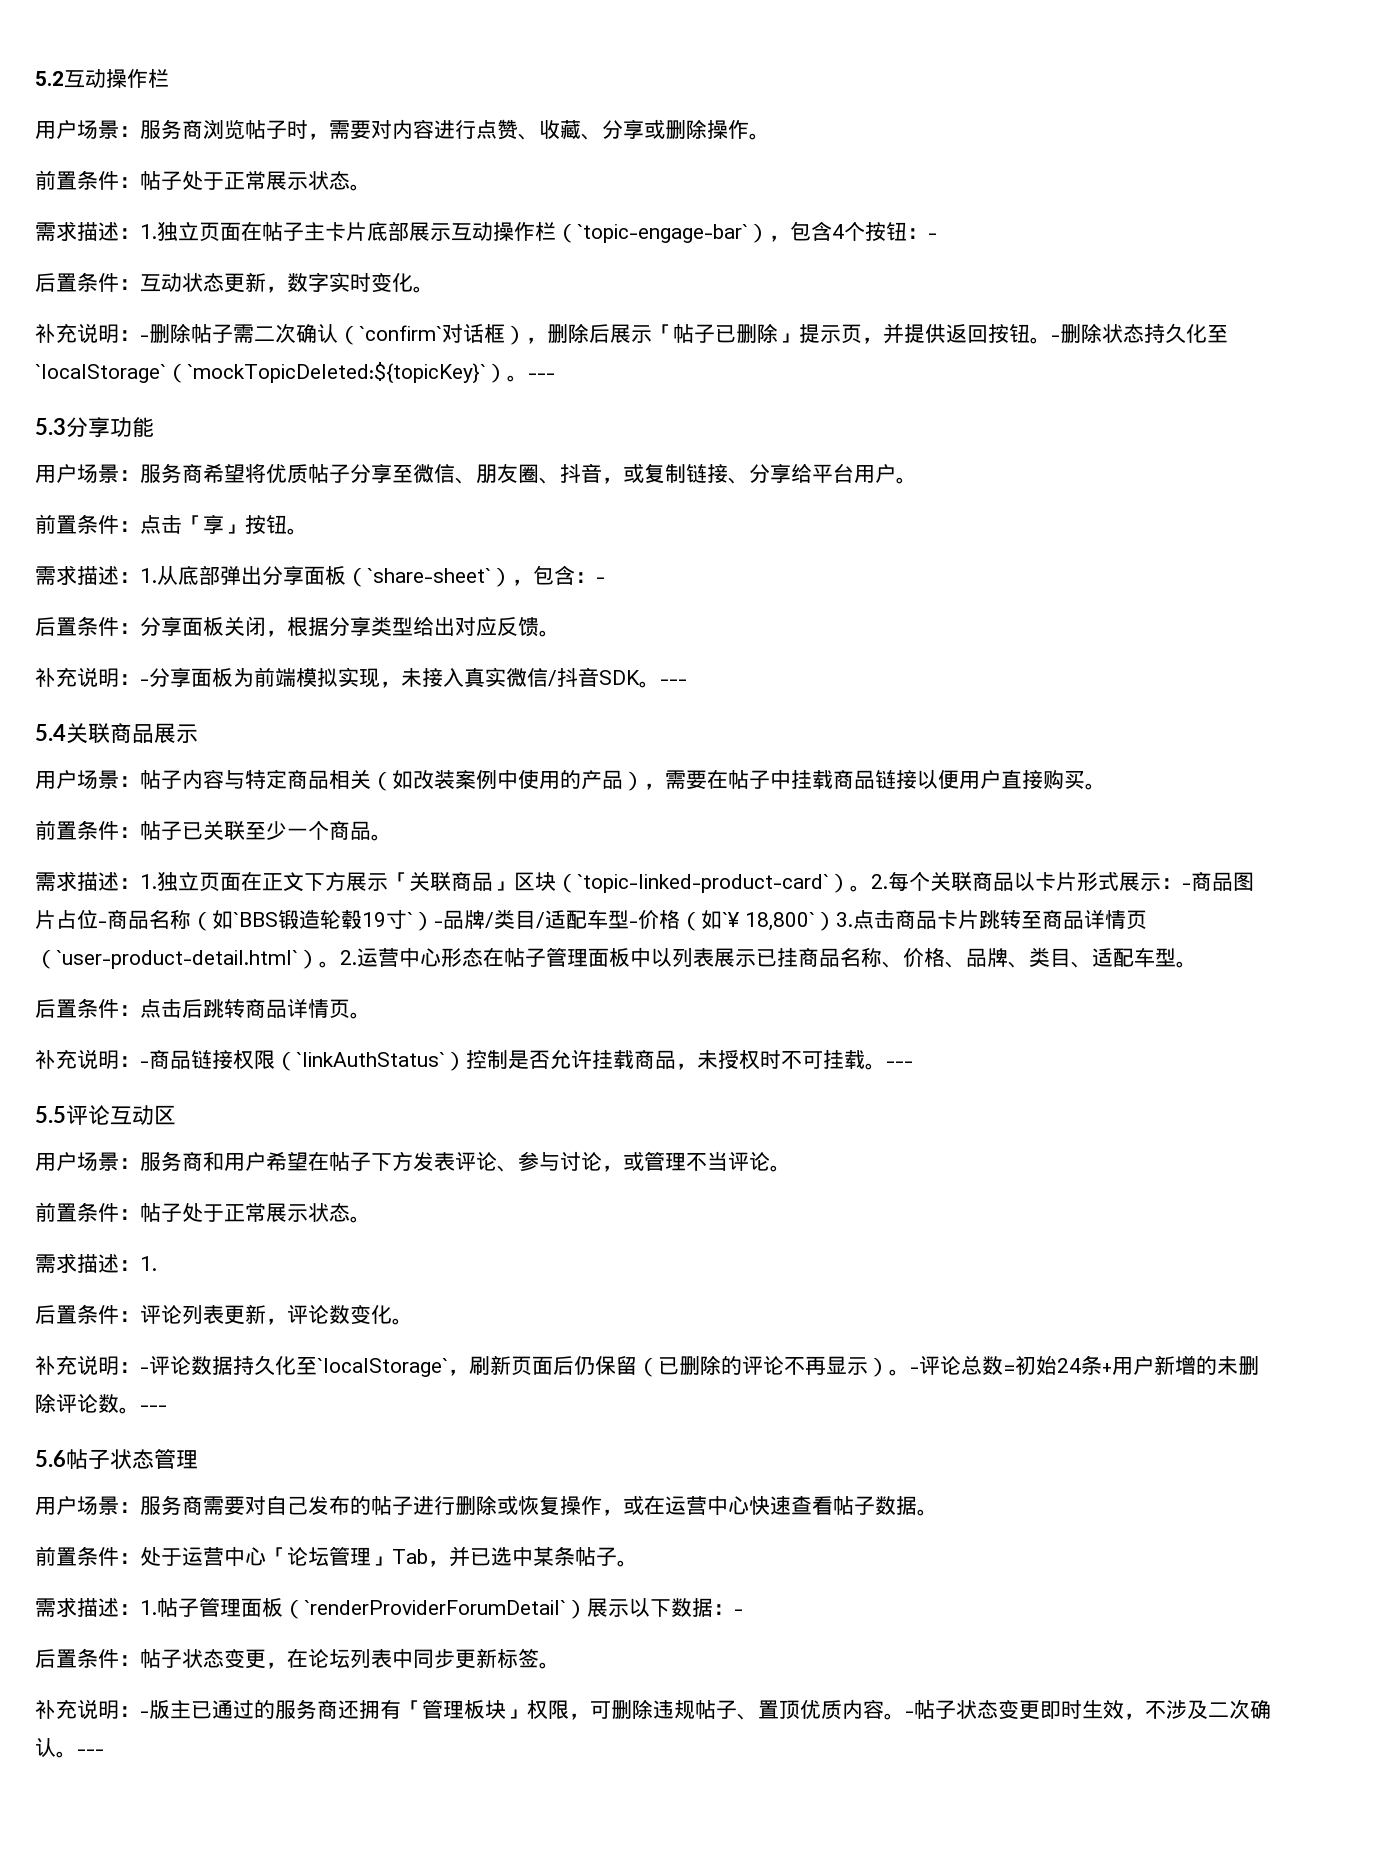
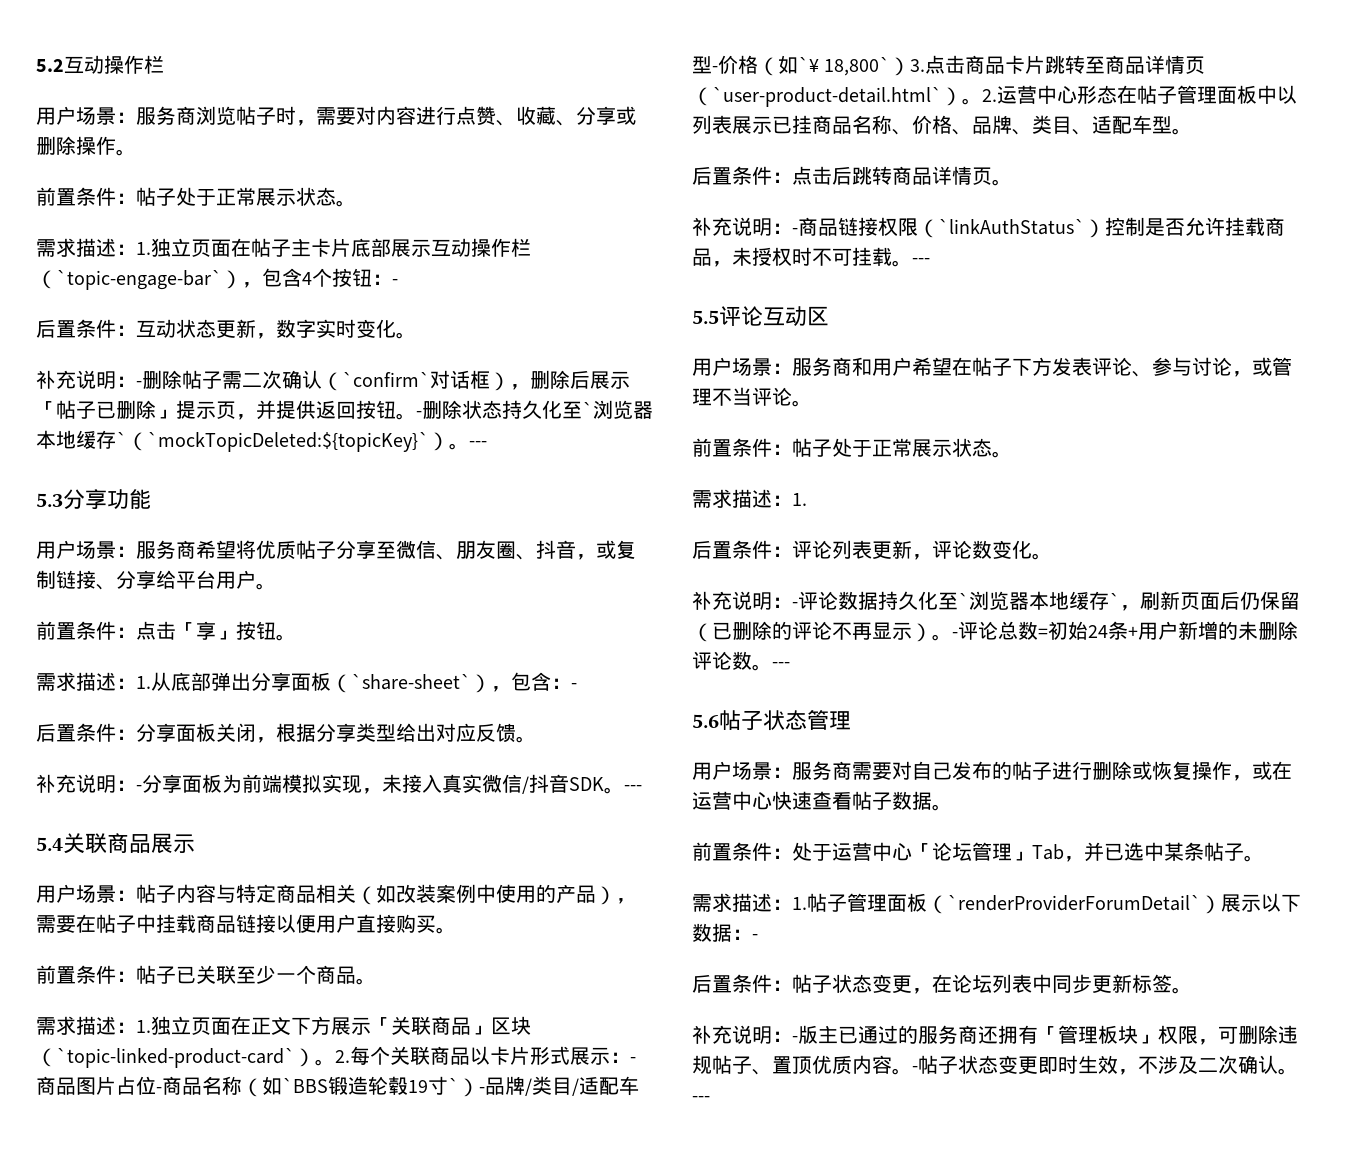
[35,364,166,383] `localStorage` -> [582,400,653,419] [36,430,127,449] `浏览器本地缓存`
[317,1358,448,1377] `localStorage` -> [958,591,1120,610] `浏览器本地缓存`

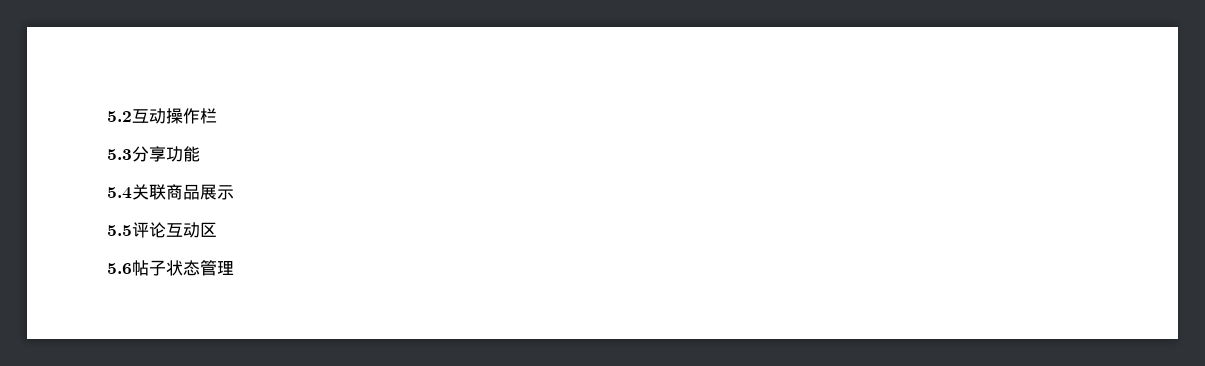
[36,106,636,126] [36,136,136,156] [36,187,356,207] [36,238,531,257] [36,268,398,290] [36,319,416,339] [36,370,630,391] [36,400,653,420] [36,430,487,452] [36,489,151,510] [36,540,636,560] [36,570,276,590] [36,621,296,641] [36,672,577,693] [36,723,536,743] [36,774,642,794] [36,833,195,854] [36,884,636,905] [36,914,456,934] [36,965,376,985] [36,1016,531,1035] [36,1046,636,1068] [36,1076,639,1097] [692,55,1206,76] [692,85,1297,107] [692,115,1192,135] [692,166,1012,186] [692,217,1285,238] [692,247,930,267] [692,306,829,326] [692,357,1292,377] [692,387,812,407] [692,438,1012,458] [692,489,807,508] [692,540,1052,560] [692,591,1300,611] [692,621,1298,642] [692,651,790,671] [692,710,851,731] [692,761,1292,781] [692,791,952,811] [692,842,1264,862] [692,893,1301,914] [692,923,758,942] [692,974,1192,994] [692,1025,1298,1045] [692,1055,1298,1075] [692,1096,710,1102] 用户场景：服务商浏览帖子时，需要对内容进行点赞、收藏、分享或删除操作。 // 前置条件：帖子处于正常展示状态。 // 需求描述：1.独立页面在帖子主卡片底部展示互动操作栏（`topic-engage-bar`），包含4个按钮：- // 后置条件：互动状态更新，数字实时变化。 // 补充说明：-删除帖子需二次确认（`confirm`对话框），删除后展示「帖子已删除」提示页，并提供返回按钮。-删除状态持久化至`浏览器本地缓存`（`mockTopicDeleted:${topicKey}`）。--- // 5.3分享功能 // 用户场景：服务商希望将优质帖子分享至微信、朋友圈、抖音，或复制链接、分享给平台用户。 // 前置条件：点击「享」按钮。 // 需求描述：1.从底部弹出分享面板（`share-sheet`），包含：- // 后置条件：分享面板关闭，根据分享类型给出对应反馈。 // 补充说明：-分享面板为前端模拟实现，未接入真实微信/抖音SDK。--- // 5.4关联商品展示 // 用户场景：帖子内容与特定商品相关（如改装案例中使用的产品），需要在帖子中挂载商品链接以便用户直接购买。 // 前置条件：帖子已关联至少一个商品。 // 需求描述：1.独立页面在正文下方展示「关联商品」区块（`topic-linked-product-card`）。2.每个关联商品以卡片形式展示：-商品图片占位-商品名称（如`BBS锻造轮毂19寸`）-品牌/类目/适配车型-价格（如`¥ 18,800`）3.点击商品卡片跳转至商品详情页（`user-product-detail.html`）。2.运营中心形态在帖子管理面板中以列表展示已挂商品名称、价格、品牌、类目、适配车型。 // 后置条件：点击后跳转商品详情页。 // 补充说明：-商品链接权限（`linkAuthStatus`）控制是否允许挂载商品，未授权时不可挂载。--- // 5.5评论互动区 // 用户场景：服务商和用户希望在帖子下方发表评论、参与讨论，或管理不当评论。 // 前置条件：帖子处于正常展示状态。 // 需求描述：1. // 后置条件：评论列表更新，评论数变化。 // 补充说明：-评论数据持久化至`浏览器本地缓存`，刷新页面后仍保留（已删除的评论不再显示）。-评论总数=初始24条+用户新增的未删除评论数。--- // 5.6帖子状态管理 // 用户场景：服务商需要对自己发布的帖子进行删除或恢复操作，或在运营中心快速查看帖子数据。 // 前置条件：处于运营中心「论坛管理」Tab，并已选中某条帖子。 // 需求描述：1.帖子管理面板（`renderProviderForumDetail`）展示以下数据：- // 后置条件：帖子状态变更，在论坛列表中同步更新标签。 // 补充说明：-版主已通过的服务商还拥有「管理板块」权限，可删除违规帖子、置顶优质内容。-帖子状态变更即时生效，不涉及二次确认。--- -> [107,146,200,162] [107,184,234,200] [107,222,217,238] [107,260,234,276] 5.3分享功能 // 5.4关联商品展示 // 5.5评论互动区 // 5.6帖子状态管理

